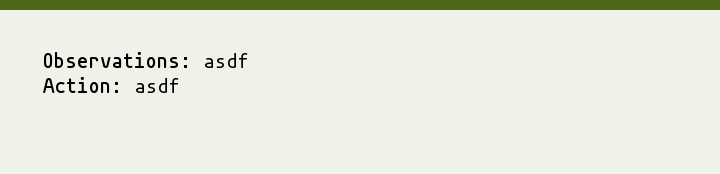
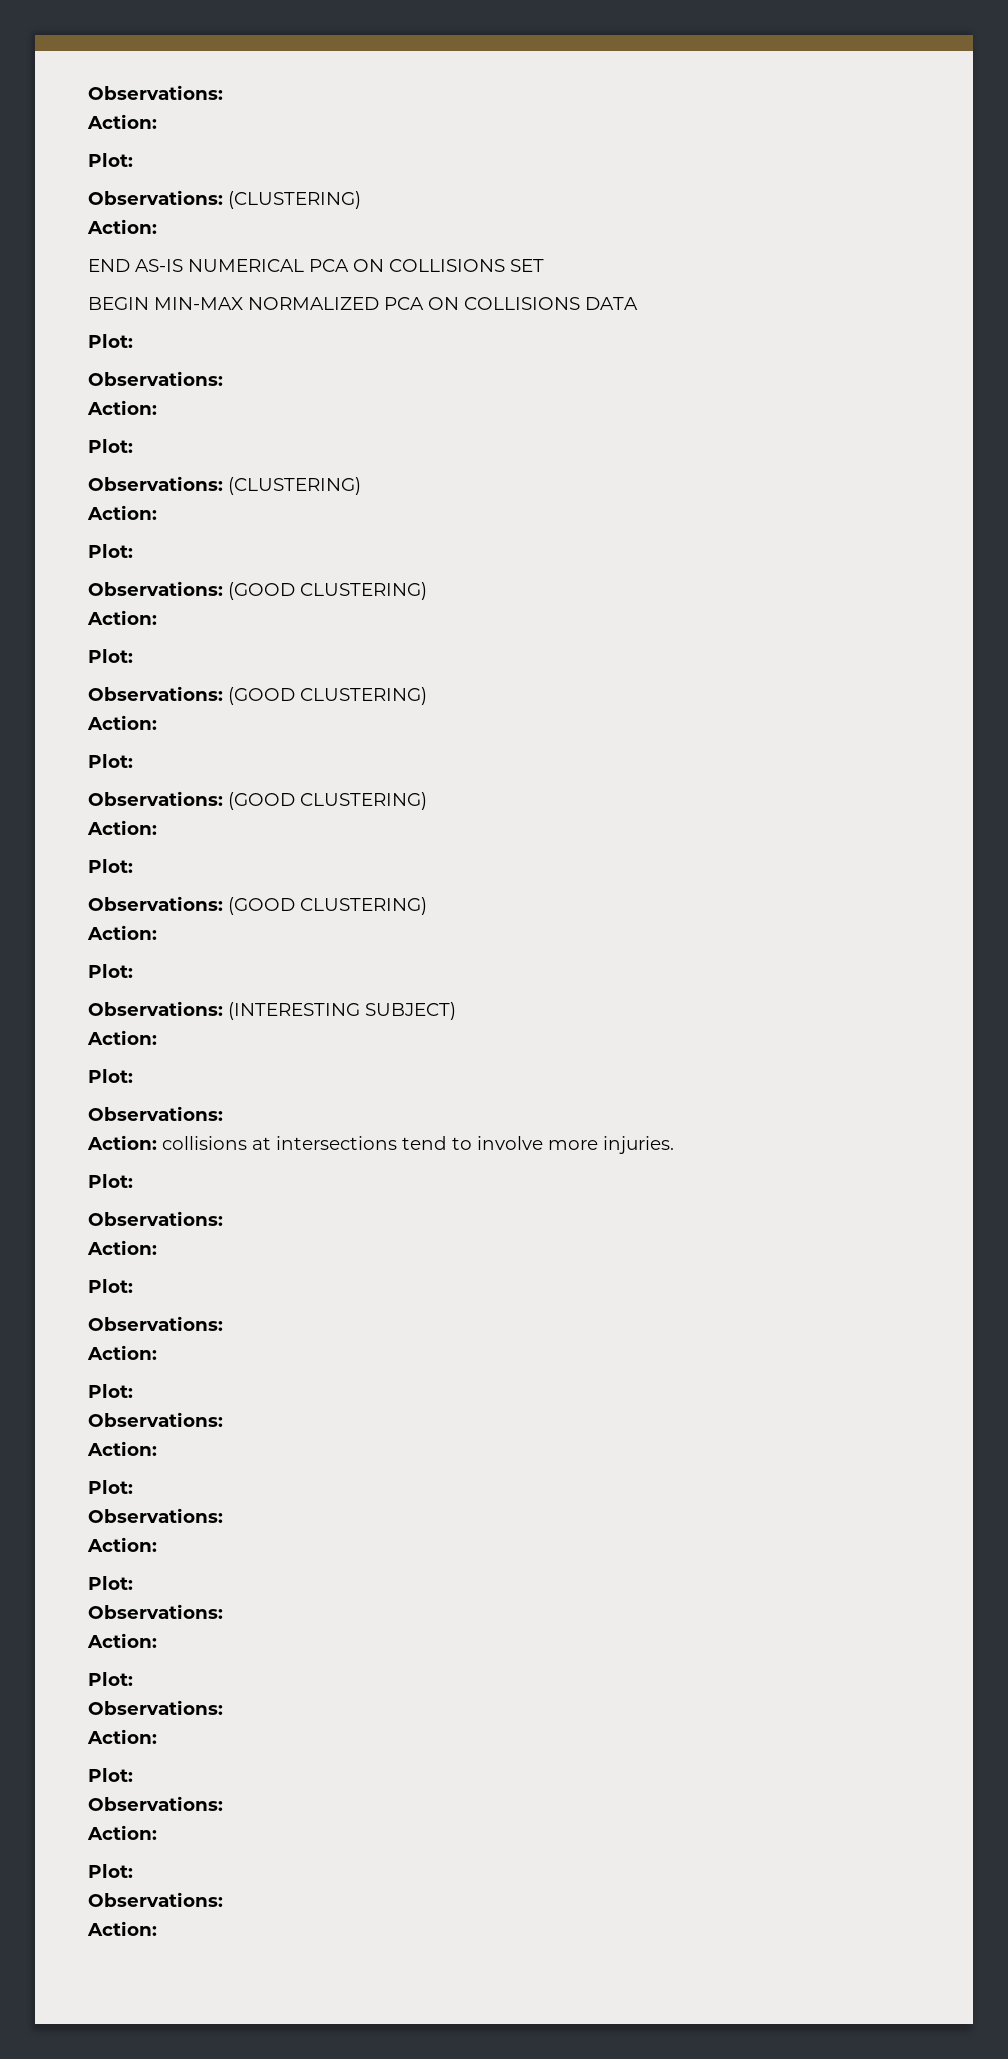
[43,52,249,68] [43,77,180,93] Observations: asdf // Action: asdf -> [88,85,223,100] [87,114,157,129] [88,153,133,167] [88,190,361,209] [87,219,157,234] [88,259,544,272] [88,297,638,310] [88,334,133,348] [88,371,223,386] [87,400,157,415] [88,439,133,453] [88,476,361,495] [87,505,157,520] [88,544,133,558] [88,581,427,600] [87,610,157,625] [88,649,133,663] [88,686,427,705] [87,715,157,730] [88,754,133,768] [88,791,427,810] [87,820,157,835] [88,859,133,873] [88,896,427,915] [87,925,157,940] [88,964,133,978] [88,1001,456,1020] [87,1030,157,1045] [88,1069,133,1083] [88,1106,223,1121] [87,1135,674,1154] [88,1174,133,1188] [88,1211,223,1226] [87,1240,157,1255] [88,1279,133,1293] [88,1316,223,1331] [87,1345,157,1360] [88,1384,133,1398] [88,1412,223,1427] [87,1441,157,1456] [88,1480,133,1494] [88,1508,223,1523] [87,1537,157,1552] [88,1576,133,1590] [88,1604,223,1619] [87,1633,157,1648] [88,1672,133,1686] [88,1700,223,1715] [87,1729,157,1744] [88,1768,133,1782] [88,1796,223,1811] [87,1825,157,1840] [88,1864,133,1878] [88,1892,223,1907] [87,1921,157,1936] Observations: // Action: // Plot: // Observations: (CLUSTERING) // Action: // END AS-IS NUMERICAL PCA ON COLLISIONS SET // BEGIN MIN-MAX NORMALIZED PCA ON COLLISIONS DATA // Plot: // Observations: // Action: // Plot: // Observations: (CLUSTERING) // Action: // Plot: // Observations: (GOOD CLUSTERING) // Action: // Plot: // Observations: (GOOD CLUSTERING) // Action: // Plot: // Observations: (GOOD CLUSTERING) // Action: // Plot: // Observations: (GOOD CLUSTERING) // Action: // Plot: // Observations: (INTERESTING SUBJECT) // Action: // Plot: // Observations: // Action: collisions at intersections tend to involve more injuries. // Plot: // Observations: // Action: // Plot: // Observations: // Action: // Plot: // Observations: // Action: // Plot: // Observations: // Action: // Plot: // Observations: // Action: // Plot: // Observations: // Action: // Plot: // Observations: // Action: // Plot: // Observations: // Action:

